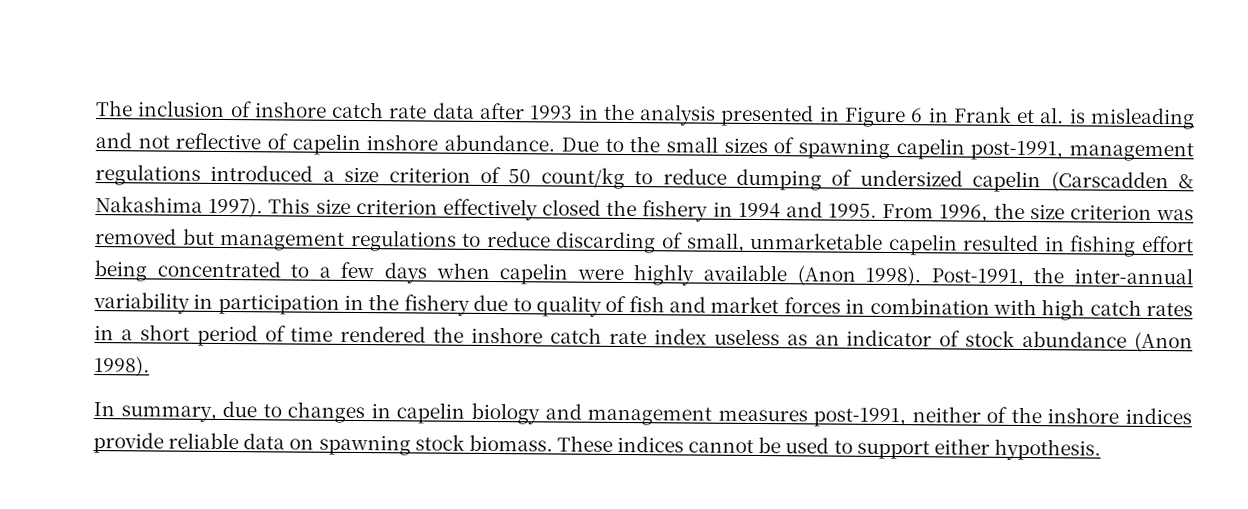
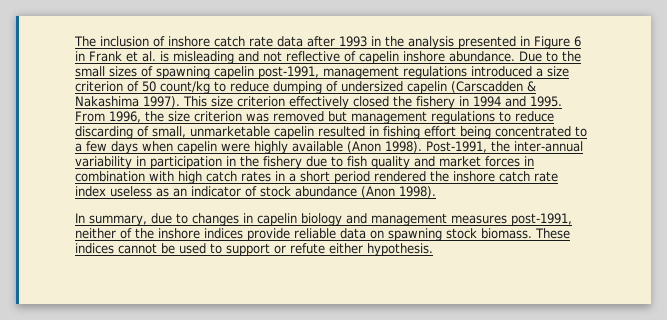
[535,295,665,317] quality of fish -> [347,156,410,169] fish quality
[264,325,334,342] of time -> (370, 177) none
(930, 450) none -> [274,243,325,254] or refute

